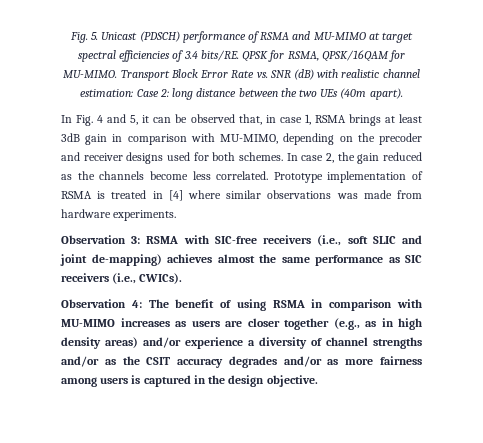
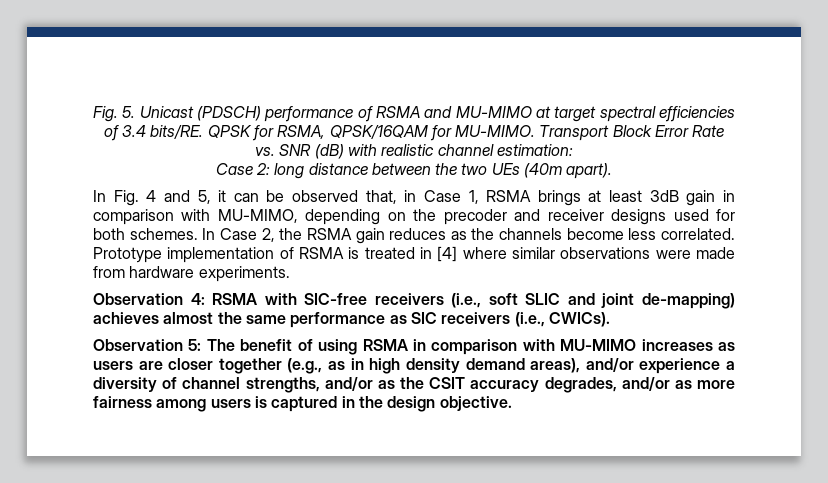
(134, 93) none -> (573, 150) //
[279,117,302,123] case -> [423,190,461,202] Case
[301,155,324,161] case -> [219,228,257,240] Case
[357,152,422,164] gain reduced -> [306,228,447,244] RSMA gain reduces
[336,193,358,199] was -> [655,250,691,259] were
[131,236,141,244] 3: -> [190,293,205,305] 4:
[131,300,142,308] 4: -> [188,339,202,351] 5:
[105,337,138,348] areas) -> [465,358,581,373] demand areas),
[373,337,422,349] strengths -> [245,377,320,393] strengths,
[228,356,277,368] degrades -> [544,377,617,393] degrades,

